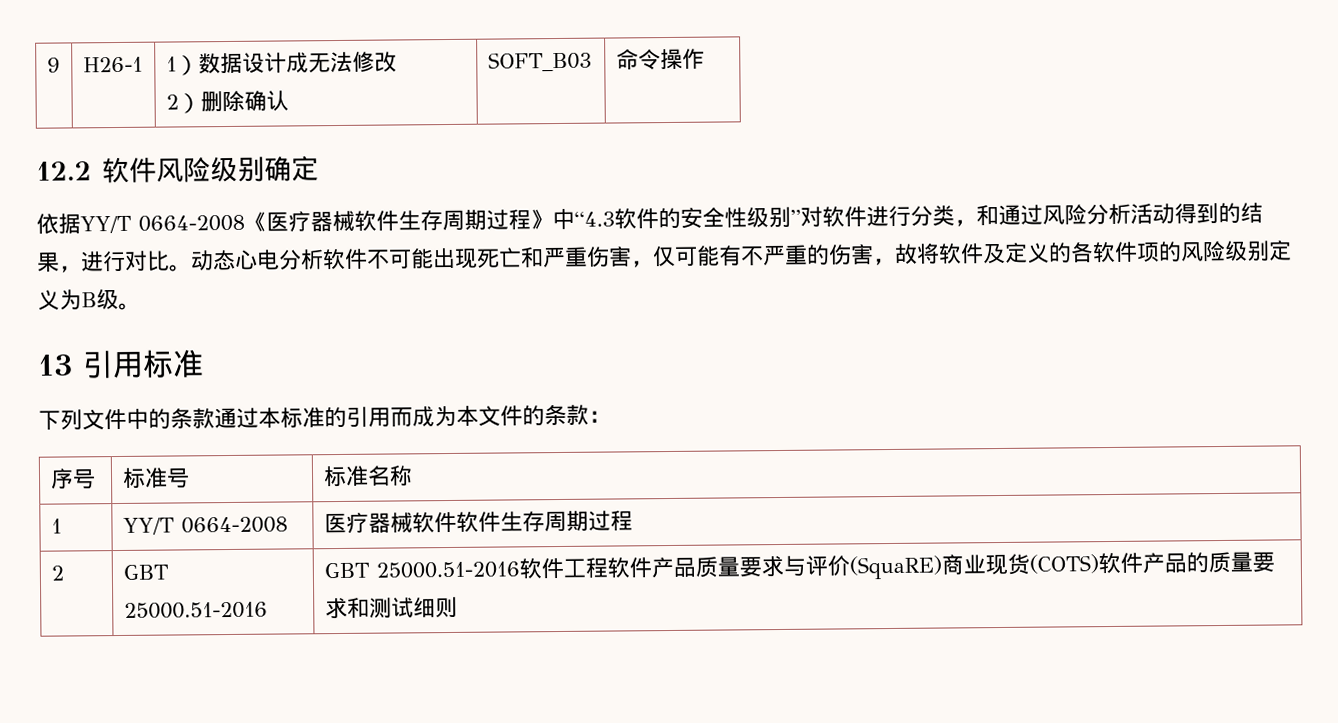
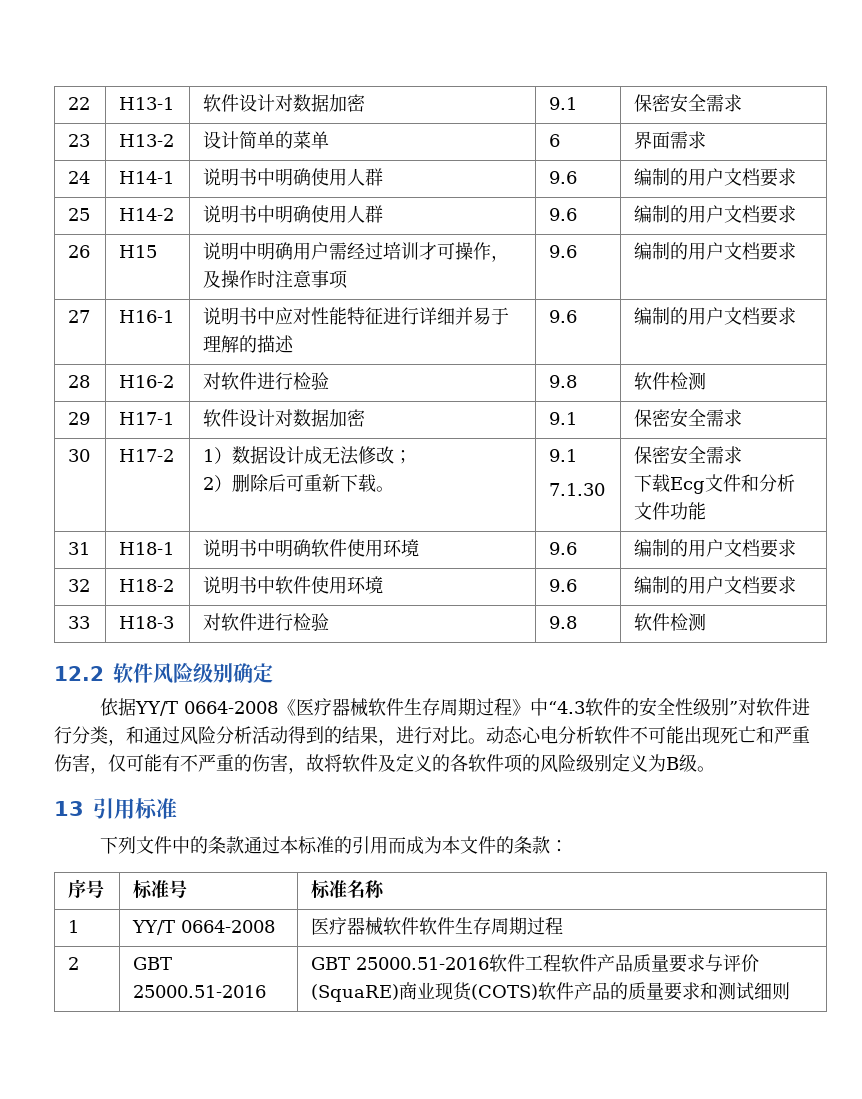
[46,57,60,73] [82,56,143,73] 9 | H26-1 -> [68,97,91,110] [119,97,175,110] [203,94,366,112] [549,97,578,110] [634,93,743,113] [68,134,91,147] [119,134,175,147] [203,131,330,149] [549,134,561,147] [634,131,707,149] [68,171,91,184] [119,171,175,184] [203,168,384,186] [549,171,578,184] [634,168,797,187] [68,208,91,221] [119,208,175,221] [203,205,384,223] [549,208,578,221] [634,205,797,224] [68,245,91,258] [119,245,158,258] [203,242,510,262] [203,270,349,289] [549,245,578,258] [634,242,797,261] [68,310,91,323] [119,310,175,323] [203,307,510,325] [203,335,295,353] [549,310,578,323] [634,307,797,326] [68,375,91,388] [119,375,175,388] [203,372,330,390] [549,375,578,388] [634,372,707,390] [68,412,91,425] [119,412,175,425] [203,409,366,427] [549,412,578,425] [634,408,743,428] [68,449,91,462] [119,449,175,462] 22 | H13-1 | 软件设计对数据加密 | 9.1 | 保密安全需求 // 23 | H13-2 | 设计简单的菜单 | 6 | 界面需求 // 24 | H14-1 | 说明书中明确使用人群 | 9.6 | 编制的用户文档要求 // 25 | H14-2 | 说明书中明确使用人群 | 9.6 | 编制的用户文档要求 // 26 | H15 | 说明中明确用户需经过培训才可操作，及操作时注意事项 | 9.6 | 编制的用户文档要求 // 27 | H16-1 | 说明书中应对性能特征进行详细并易于理解的描述 | 9.6 | 编制的用户文档要求 // 28 | H16-2 | 对软件进行检验 | 9.8 | 软件检测 // 29 | H17-1 | 软件设计对数据加密 | 9.1 | 保密安全需求 // 30 | H17-2
(397, 62) none -> [394,450,413,464] ；
[243,90,289,112] [487,51,592,72] [615,48,705,71] 确认 | SOFT_B03 | 命令操作 -> [268,474,395,492] [549,449,578,462] [549,483,606,496] [634,445,743,465] [634,474,796,494] [634,502,707,520] [68,542,91,555] [119,542,175,555] [203,539,420,557] [549,542,578,555] [634,539,797,558] [68,579,91,592] [119,579,175,592] [203,576,384,594] [549,579,578,592] [634,576,797,595] [68,616,91,629] [119,616,175,629] [203,613,330,631] [549,616,578,629] [634,613,707,631] 后可重新下载。 | 9.1 // 7.1.30 | 保密安全需求 // 下载Ecg文件和分析文件功能 // 31 | H18-1 | 说明书中明确软件使用环境 | 9.6 | 编制的用户文档要求 // 32 | H18-2 | 说明书中软件使用环境 | 9.6 | 编制的用户文档要求 // 33 | H18-3 | 对软件进行检验 | 9.8 | 软件检测

